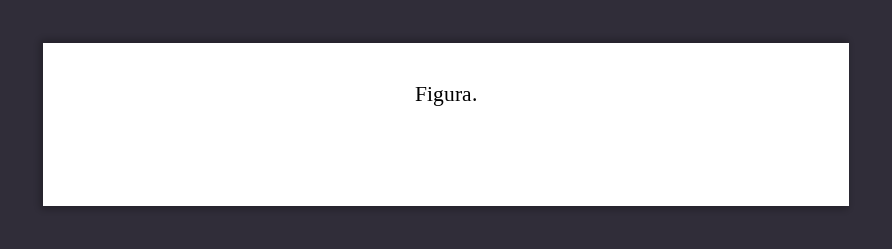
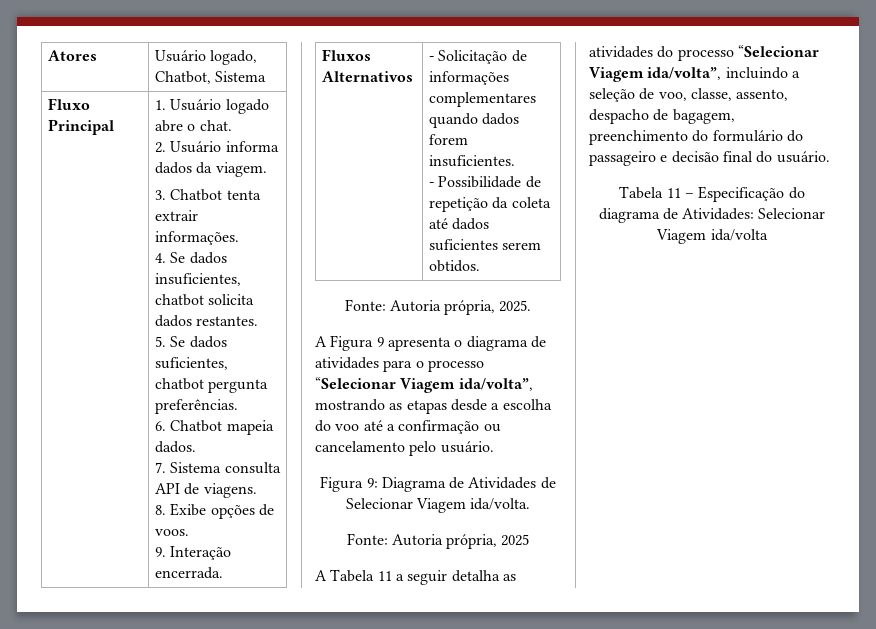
[415,87,477,106] Figura. -> [48,50,98,61] [155,50,258,65] [155,71,267,84] [48,98,91,110] [48,119,115,135] [155,99,269,114] [155,120,232,132] [155,141,279,153] [155,162,267,177] [155,189,261,201] [155,210,199,221] [155,231,240,245] [155,252,227,264] [155,273,242,286] [155,294,255,306] [155,315,259,327] [155,336,227,348] [155,357,229,370] [155,378,269,393] [155,399,239,414] [155,420,274,435] [155,441,197,453] [155,462,281,474] [155,483,257,498] [155,503,275,519] [155,529,190,536] [155,546,232,560] [155,567,224,579] [322,49,372,61] [322,71,414,82] [429,50,527,64] [429,71,510,85] [429,92,537,107] [429,113,520,128] [429,134,469,145] [429,155,516,167] [429,176,541,188] [429,197,551,212] [429,218,490,230] [429,239,542,251] [429,260,481,272] [344,299,532,315] [315,335,546,351] [315,357,484,372] [315,377,533,393] [315,399,552,414] [315,420,501,434] [315,441,494,456] [320,476,556,492] [345,498,531,513] [346,533,530,549] [315,569,516,585] [589,45,819,61] [589,67,800,82] [589,88,789,102] [589,109,735,124] [589,130,803,145] [589,151,830,166] [619,186,805,202] [598,208,826,223] [656,229,768,244] Atores | Usuário logado, Chatbot, Sistema // Fluxo Principal | 1. Usuário logado abre o chat. // 2. Usuário informa dados da viagem. // 3. Chatbot tenta extrair informações. // 4. Se dados insuficientes, chatbot solicita dados restantes. // 5. Se dados suficientes, chatbot pergunta preferências. // 6. Chatbot mapeia dados. // 7. Sistema consulta API de viagens. // 8. Exibe opções de voos. // 9. Interação encerrada. // Fluxos Alternativos | - Solicitação de informações complementares quando dados forem insuficientes. // - Possibilidade de repetição da coleta até dados suficientes serem obtidos. // Fonte: Autoria própria, 2025. // A Figura 9 apresenta o diagrama de atividades para o processo “Selecionar Viagem ida/volta”, mostrando as etapas desde a escolha do voo até a confirmação ou cancelamento pelo usuário. // Figura 9: Diagrama de Atividades de Selecionar Viagem ida/volta. // Fonte: Autoria própria, 2025 // A Tabela 11 a seguir detalha as atividades do processo “Selecionar Viagem ida/volta”, incluindo a seleção de voo, classe, assento, despacho de bagagem, preenchimento do formulário do passageiro e decisão final do usuário. // Tabela 11 – Especificação do diagrama de Atividades: Selecionar Viagem ida/volta

